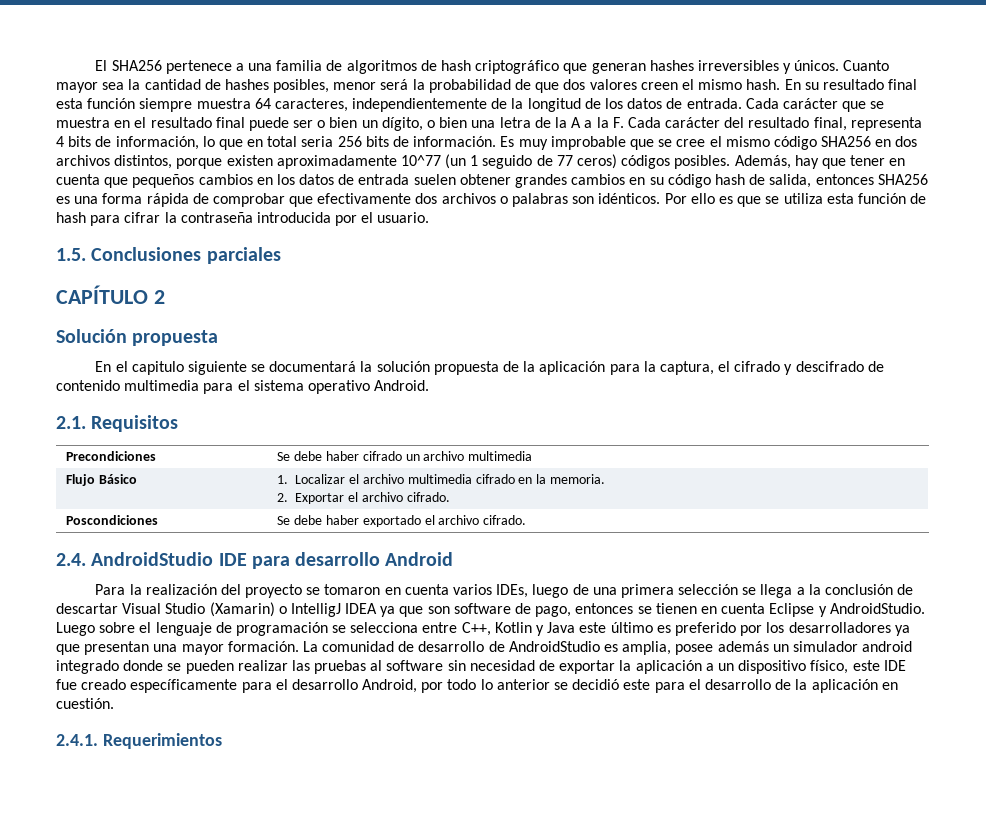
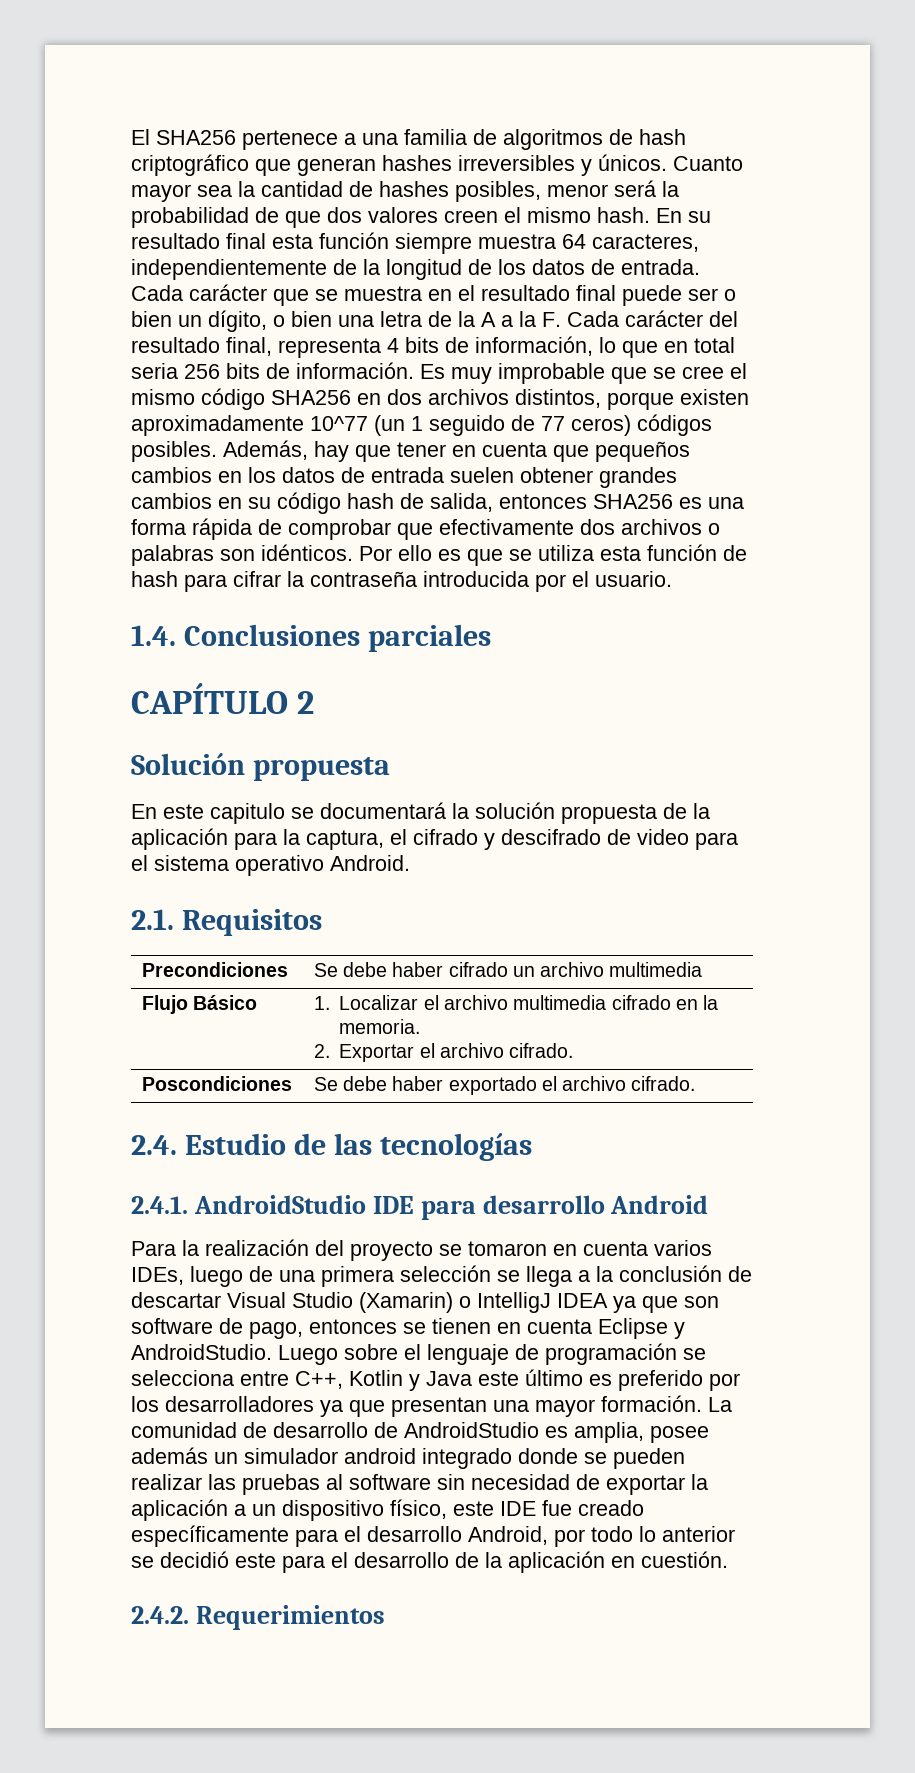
[56,248,86,261] 1.5. -> [131,625,176,646] 1.4.
[115,361,247,375] el capitulo siguiente -> [163,803,285,824] este capitulo
[56,380,200,391] contenido multimedia -> [637,829,689,845] video
(86, 559) none -> [184,1133,532,1161] [131,1196,188,1214] Estudio de las tecnologías // 2.4.1.
[56,734,98,746] 2.4.1. -> [131,1606,189,1624] 2.4.2.

